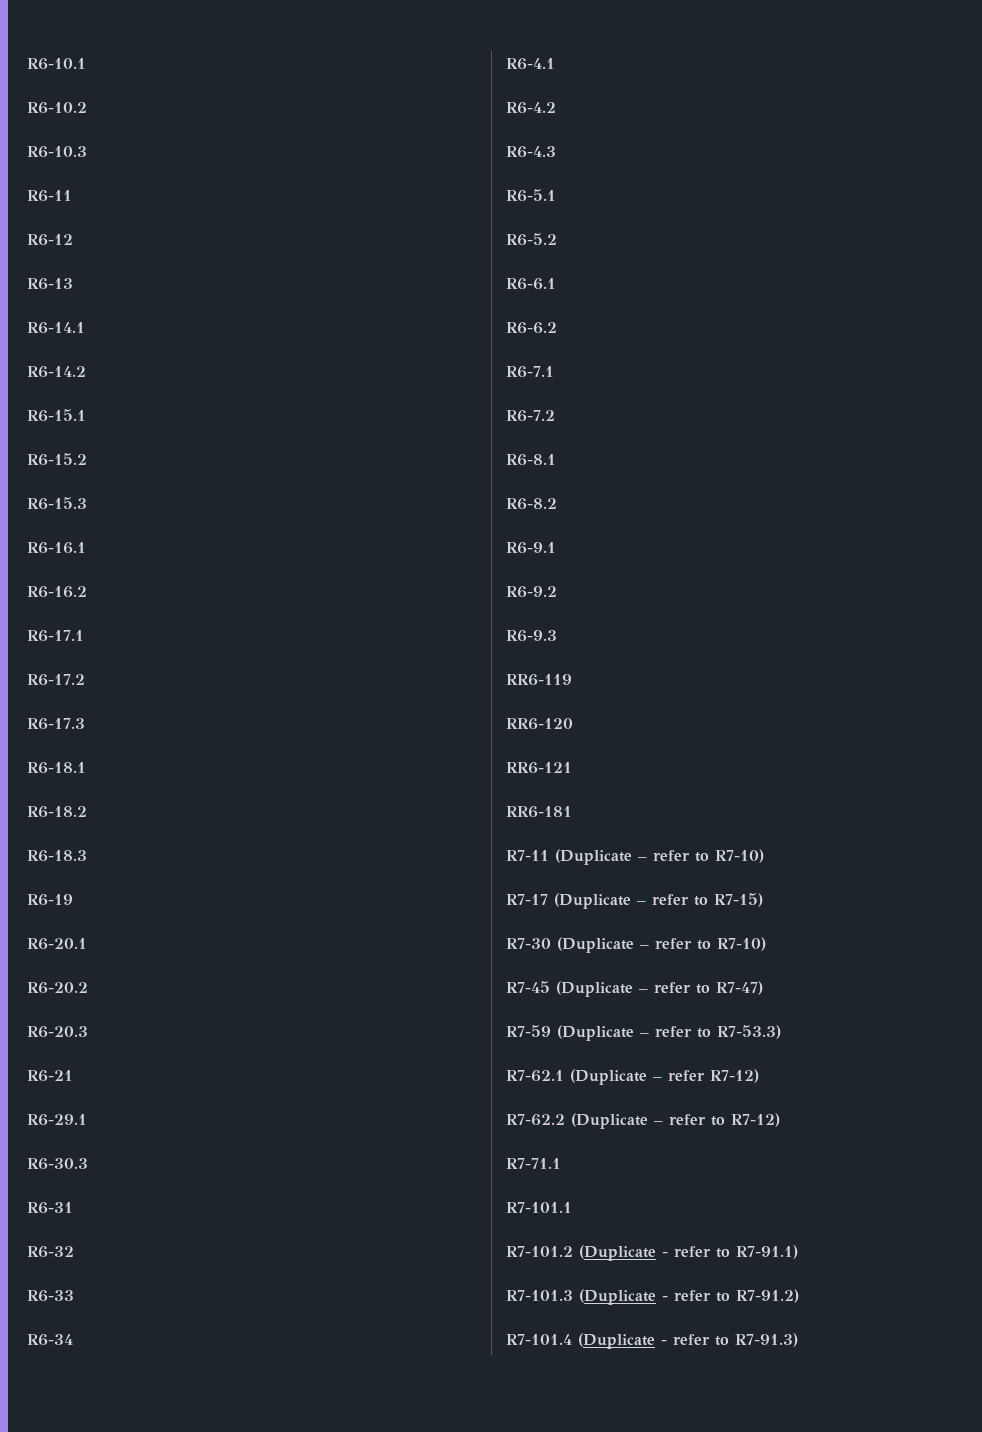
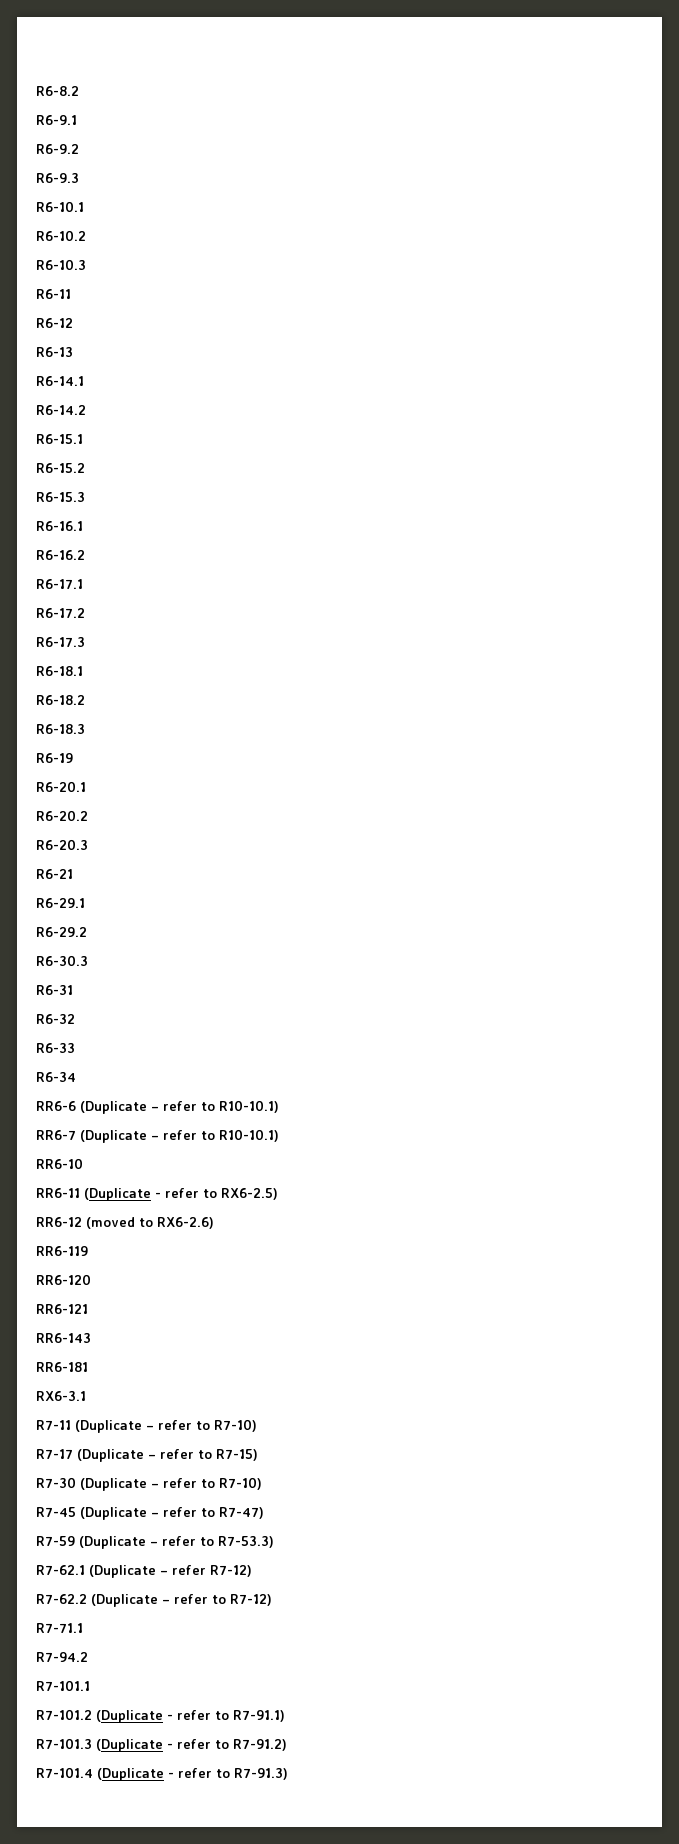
(27, 64) none -> [36,86,79,96] [36,115,77,125] [36,144,79,154] [36,173,79,183] R6-8.2 // R6-9.1 // R6-9.2 // R6-9.3 //
(87, 1120) none -> [36,927,87,937] // R6-29.2
[506,58,555,70] [506,102,556,114] [506,146,556,158] [506,189,556,202] [506,233,557,246] [506,278,556,290] [506,322,557,334] [506,366,554,378] [506,410,555,422] [506,454,556,466] [506,498,557,510] [506,542,556,554] [506,586,557,598] [506,630,557,642] R6-4.1 // R6-4.2 // R6-4.3 // R6-5.1 // R6-5.2 // R6-6.1 // R6-6.2 // R6-7.1 // R6-7.2 // R6-8.1 // R6-8.2 // R6-9.1 // R6-9.2 // R6-9.3 -> [36,1100,279,1114] [36,1129,279,1143] [36,1158,83,1169] [36,1188,278,1201] [36,1217,214,1229] RR6-6 (Duplicate – refer to R10-10.1) // RR6-7 (Duplicate – refer to R10-10.1) // RR6-10 // RR6-11 (Duplicate - refer to RX6-2.5) // RR6-12 (moved to RX6-2.6)
(572, 768) none -> [36,1333,91,1343] // RR6-143
(572, 812) none -> [36,1391,86,1401] // RX6-3.1
(561, 1163) none -> [36,1652,88,1662] // R7-94.2

